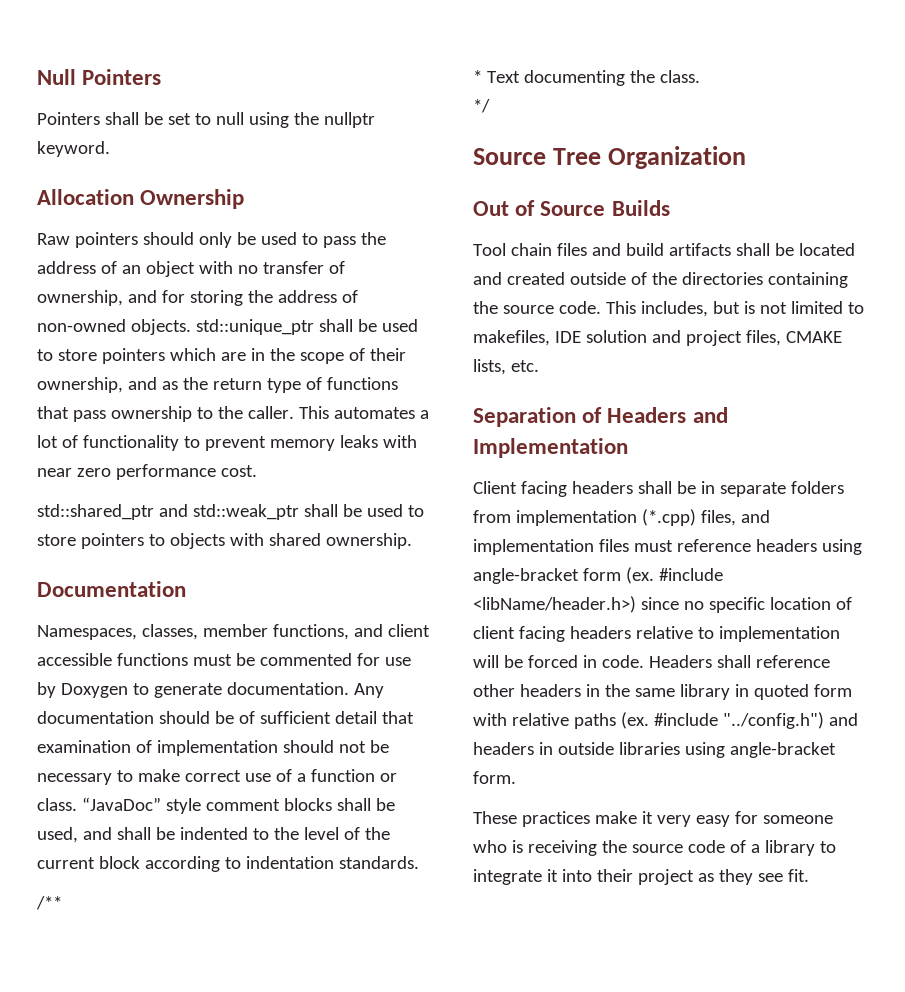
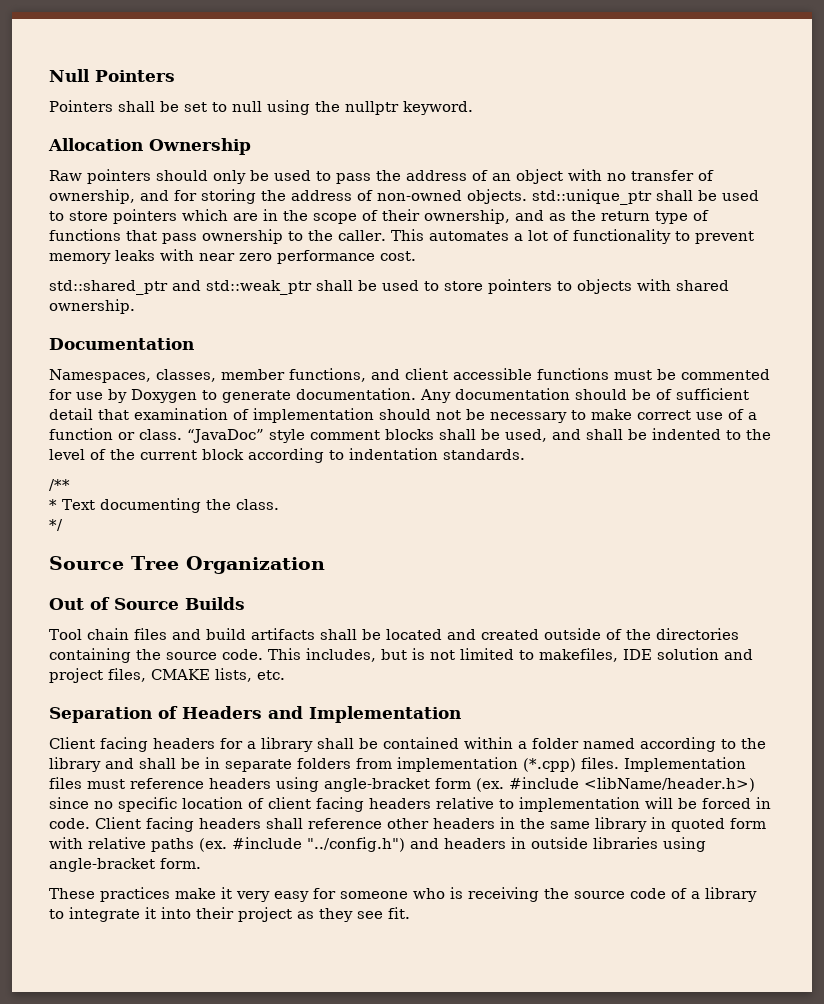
(633, 487) none -> [220,737,766,752] [49,757,134,772] for a library shall be contained within a folder named according to the library and
[700,510,770,526] [473,539,594,555] files, and implementation -> [581,757,746,772] files. Implementation
[648,655,712,668] Headers -> [95,817,261,832] Client facing headers

